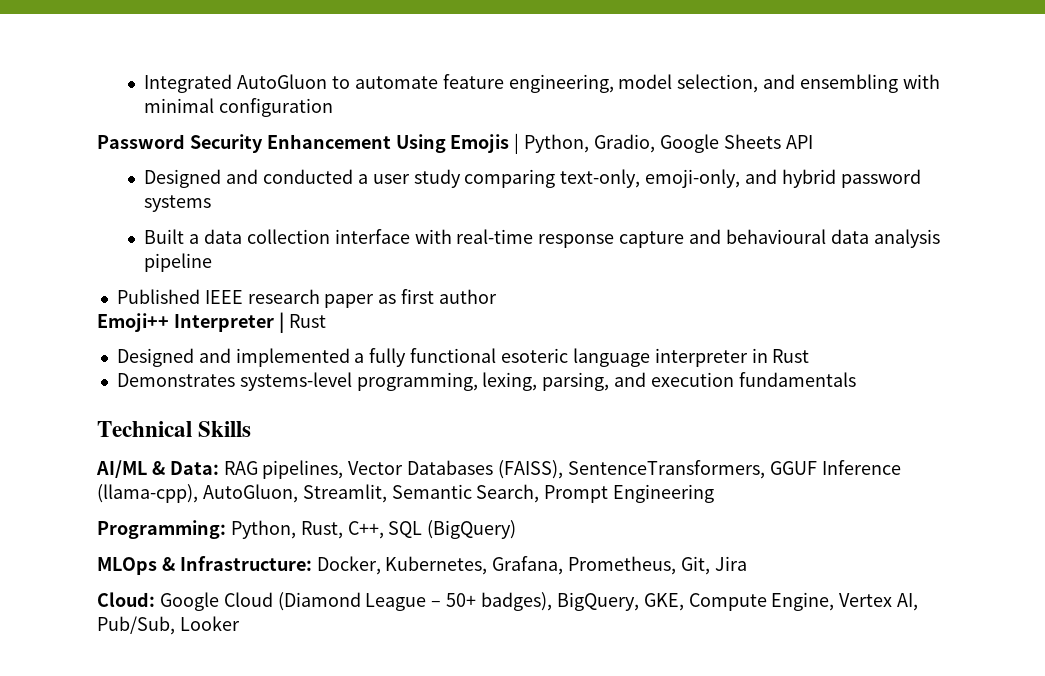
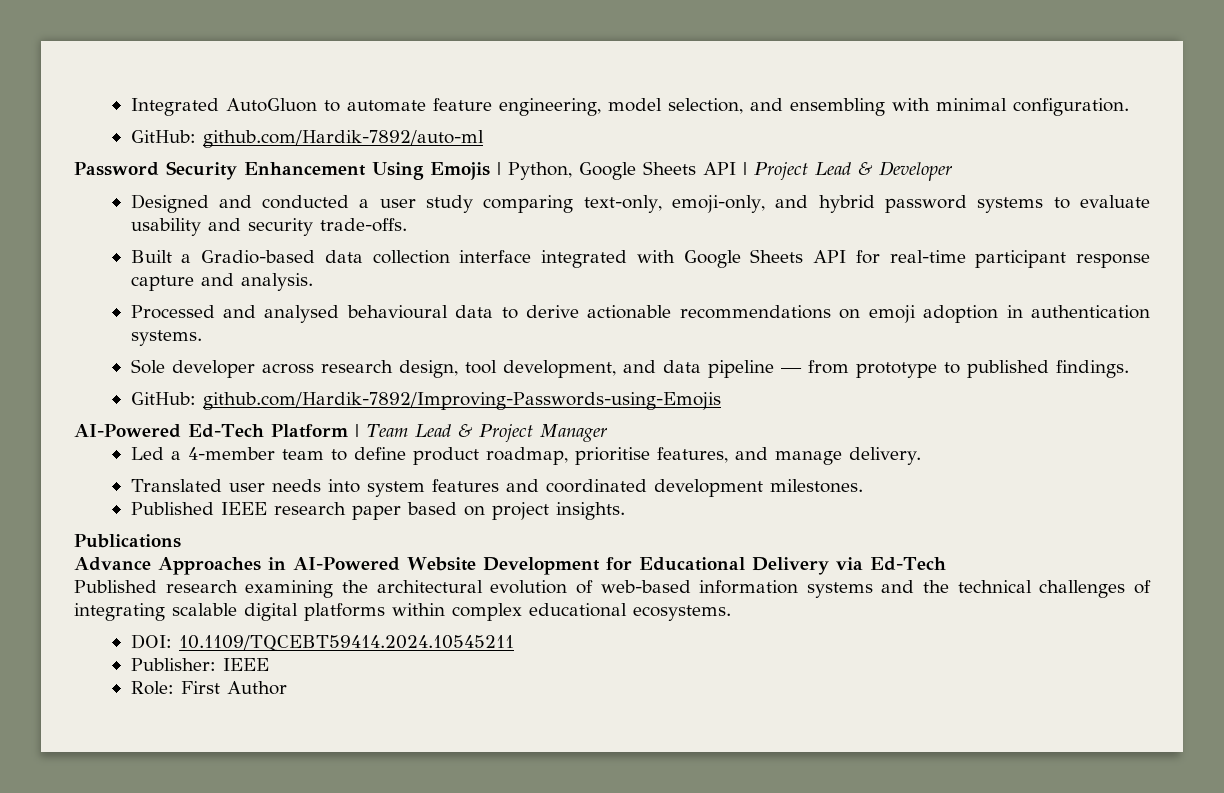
[219,98,334,117] configuration -> [1012,98,1129,116] [130,130,484,148] configuration. // GitHub: github.com/Hardik-7892/auto-ml
[594,134,813,153] Gradio, Google Sheets API -> [579,161,953,181] Google Sheets API | Project Lead & Developer
(212, 203) none -> [1053,195,1150,209] [130,218,407,236] to evaluate usability and security trade-offs.
(200, 239) none -> [201,250,316,264] Gradio-based
[414,229,940,248] [144,253,213,272] [116,289,497,308] [97,312,326,333] [116,348,810,367] [116,372,856,391] [97,421,252,437] [96,460,901,479] [97,484,715,503] [97,520,517,539] [97,556,747,575] [97,592,919,611] [97,616,240,635] with real-time response capture and behavioural data analysis pipeline // Published IEEE research paper as first author // Emoji++ Interpreter | Rust // Designed and implemented a fully functional esoteric language interpreter in Rust // Demonstrates systems-level programming, lexing, parsing, and execution fundamentals // Technical Skills // AI/ML & Data: RAG pipelines, Vector Databases (FAISS), SentenceTransformers, GGUF Inference (llama-cpp), AutoGluon, Streamlit, Semantic Search, Prompt Engineering // Programming: Python, Rust, C++, SQL (BigQuery) // MLOps & Infrastructure: Docker, Kubernetes, Grafana, Prometheus, Git, Jira // Cloud: Google Cloud (Diamond League – 50+ badges), BigQuery, GKE, Compute Engine, Vertex AI, Pub/Sub, Looker -> [541,249,1150,268] [130,273,313,291] [130,305,1150,323] [130,330,202,346] [130,359,1129,378] [130,392,721,410] [74,424,608,442] [130,447,922,465] [130,479,864,497] [130,502,625,520] [74,534,181,548] [74,557,946,575] [74,580,1151,598] [74,603,731,621] [130,634,514,652] [130,658,269,671] [130,681,287,695] integrated with Google Sheets API for real-time participant response capture and analysis. // Processed and analysed behavioural data to derive actionable recommendations on emoji adoption in authentication systems. // Sole developer across research design, tool development, and data pipeline — from prototype to published findings. // GitHub: github.com/Hardik-7892/Improving-Passwords-using-Emojis // AI-Powered Ed-Tech Platform | Team Lead & Project Manager // Led a 4-member team to define product roadmap, prioritise features, and manage delivery. // Translated user needs into system features and coordinated development milestones. // Published IEEE research paper based on project insights. // Publications // Advance Approaches in AI-Powered Website Development for Educational Delivery via Ed-Tech // Published research examining the architectural evolution of web-based information systems and the technical challenges of integrating scalable digital platforms within complex educational ecosystems. // DOI: 10.1109/TQCEBT59414.2024.10545211 // Publisher: IEEE // Role: First Author

